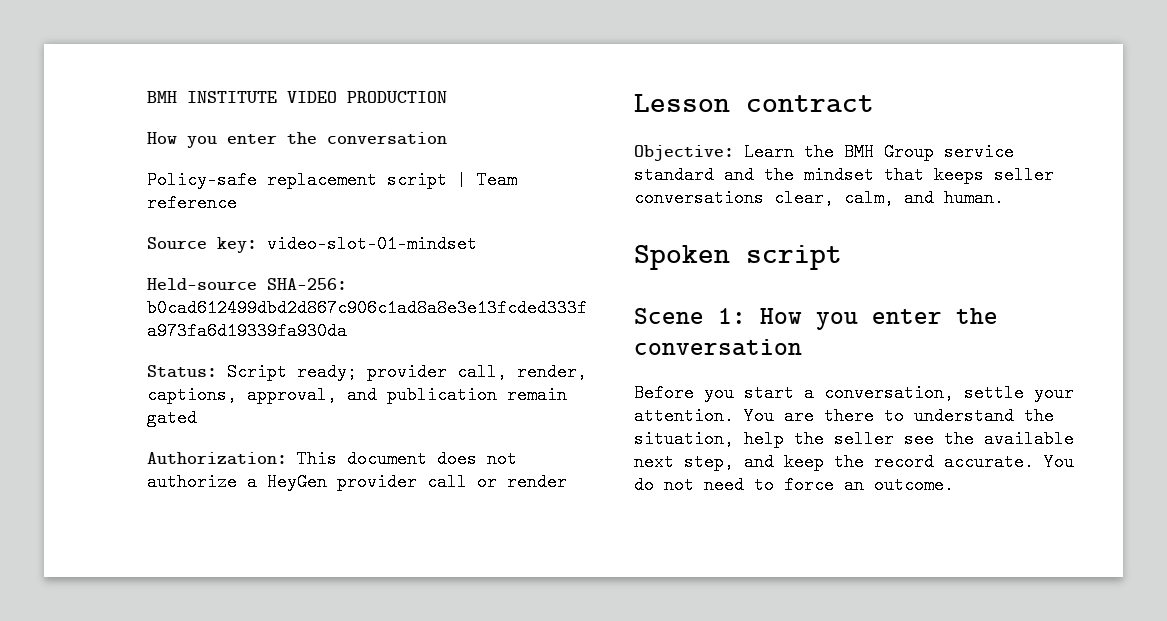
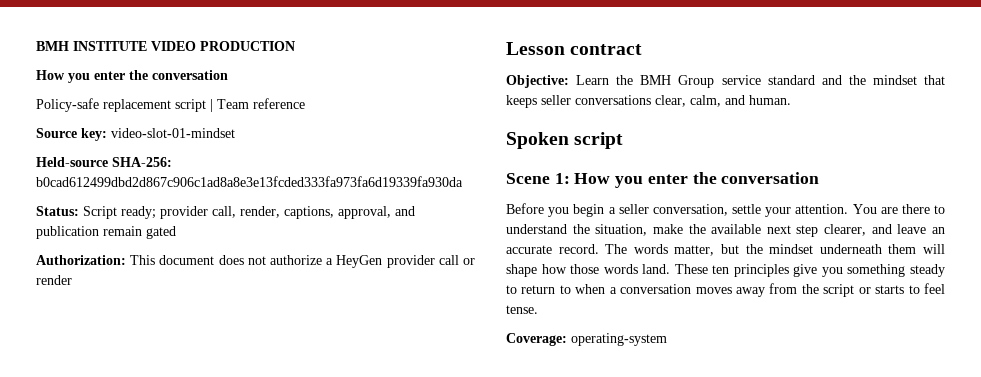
[744,384,814,402] start a -> [573,204,649,217] begin a seller
[744,430,1074,448] [634,453,1074,471] [634,476,954,494] help the seller see the available next step, and keep the record accurate. You do not need to force an outcome. -> [652,224,945,237] [506,244,945,256] [506,264,945,277] [506,283,946,297] [506,305,538,314] [506,333,667,346] make the available next step clearer, and leave an accurate record. The words matter, but the mindset underneath them will shape how those words land. These ten principles give you something steady to return to when a conversation moves away from the script or starts to feel tense. // Coverage: operating-system

